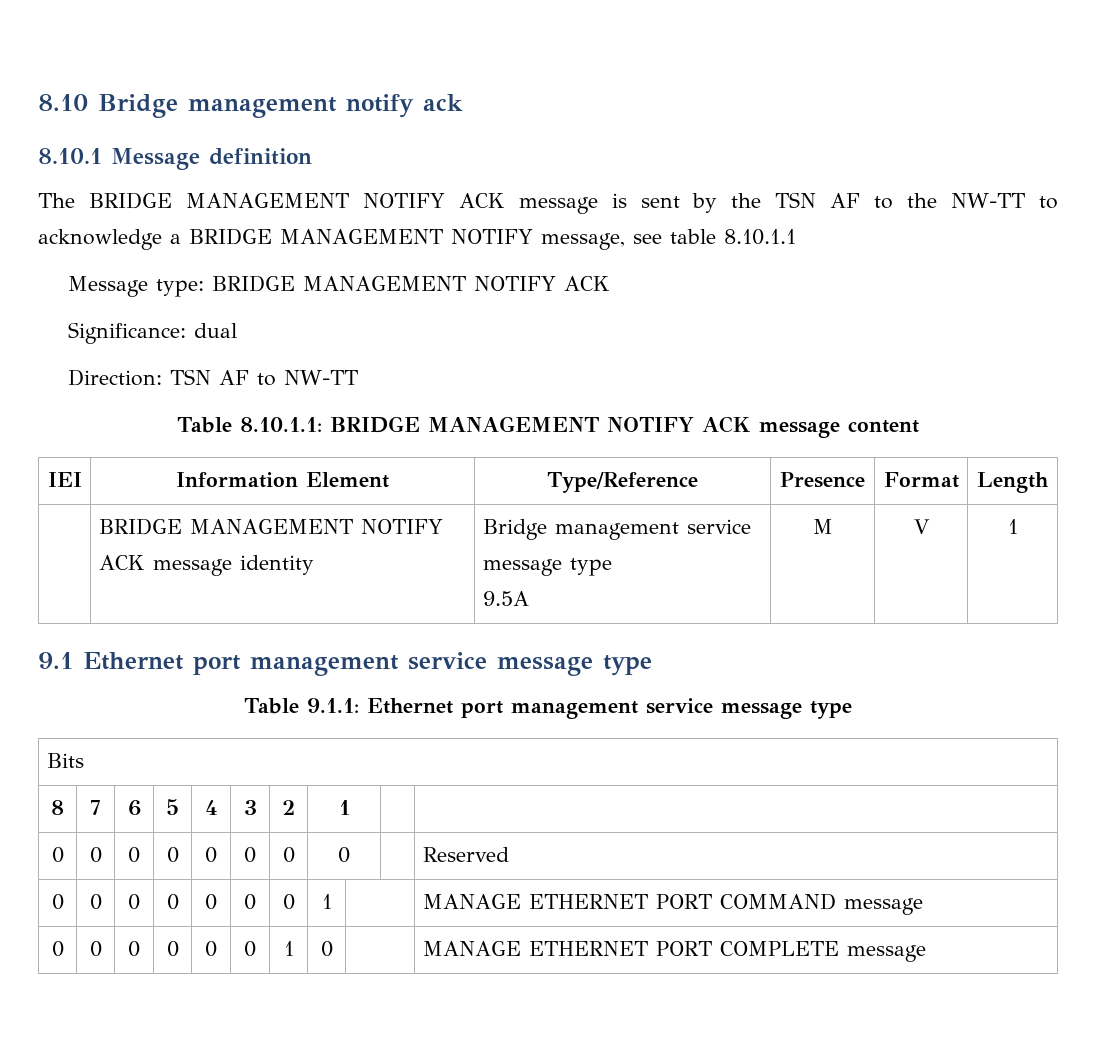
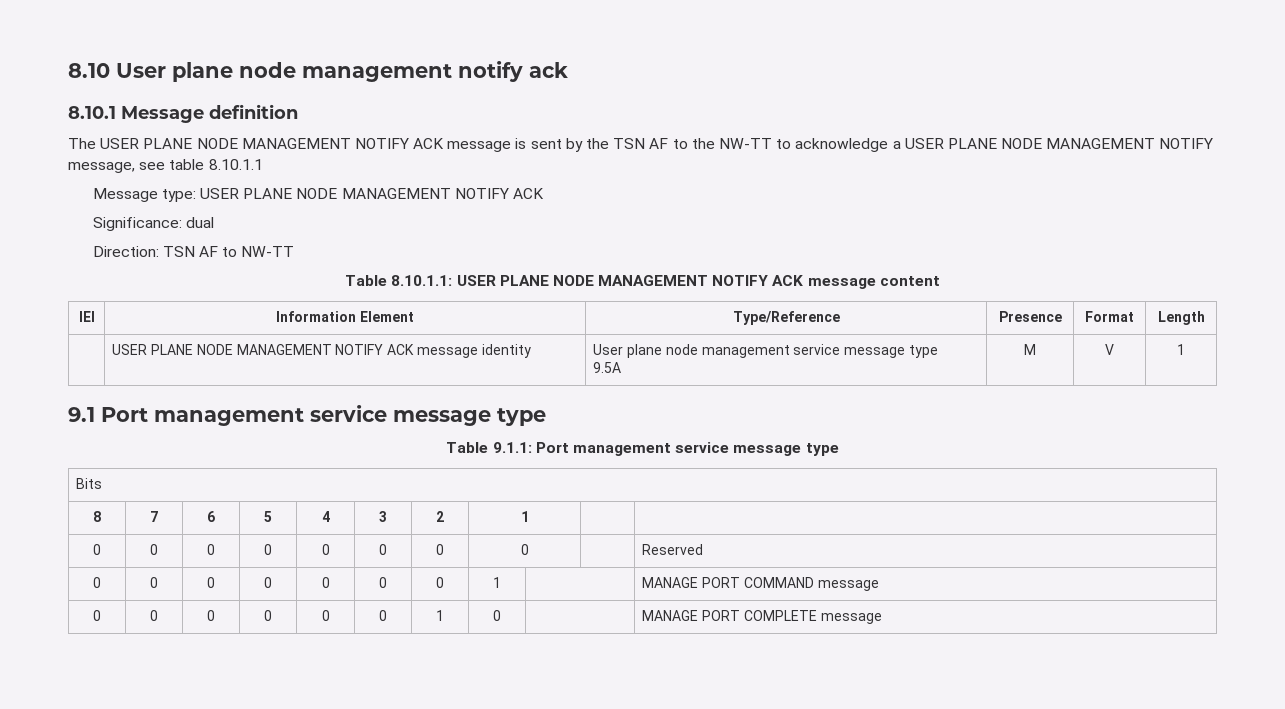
[98,94,178,118] Bridge -> [116,62,296,82] User plane node
[88,192,172,209] BRIDGE -> [100,138,238,149] USER PLANE NODE
[189,228,272,245] BRIDGE -> [904,138,1043,149] USER PLANE NODE
[211,275,295,292] BRIDGE -> [200,188,338,199] USER PLANE NODE
[330,416,421,433] BRIDGE -> [456,275,594,286] USER PLANE NODE
[98,518,182,535] BRIDGE -> [112,344,233,355] USER PLANE NODE
[482,519,547,540] Bridge -> [593,344,698,358] User plane node
[83,652,241,675] Ethernet port -> [101,407,148,422] Port
[367,698,504,718] Ethernet port -> [535,442,569,453] Port
[528,894,648,909] ETHERNET -> (699, 582) none
[528,941,648,956] ETHERNET -> (699, 615) none

